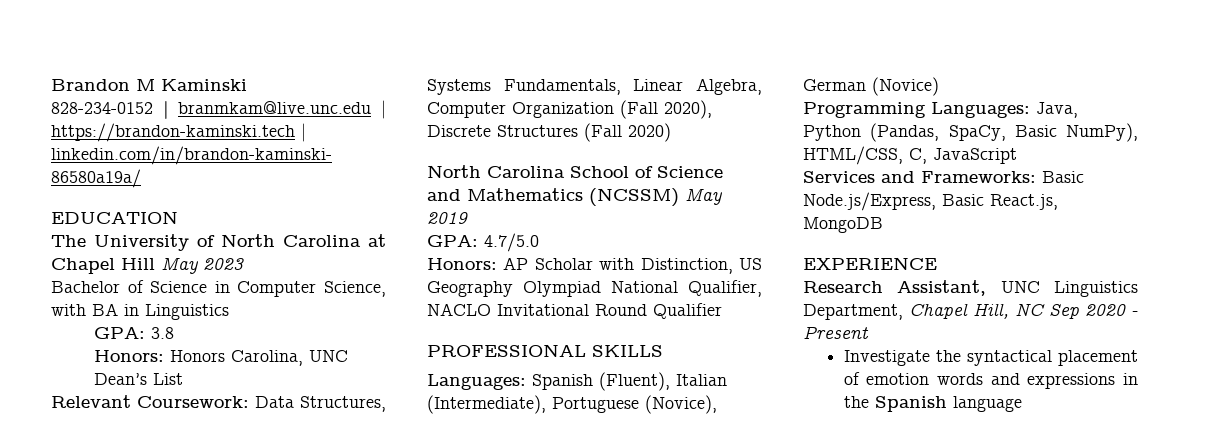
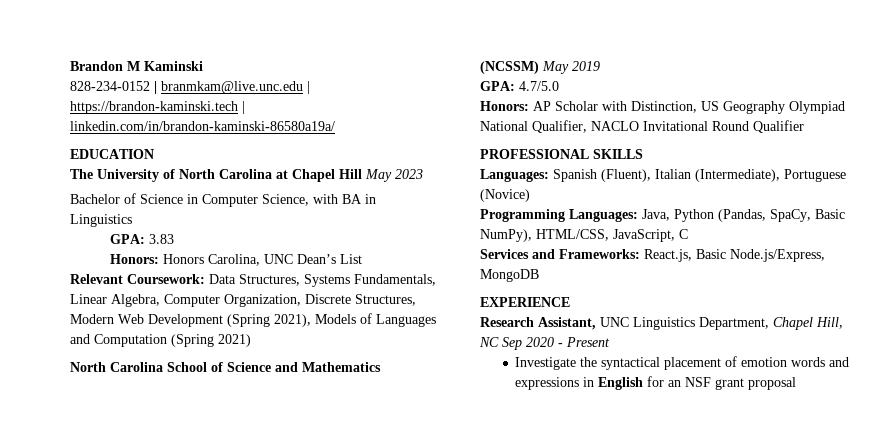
[150,327,174,339] 3.8 -> [148,234,174,244] 3.83
[512,100,712,119] [427,123,671,142] Organization (Fall 2020), Discrete Structures (Fall 2020) -> [224,294,416,307] [70,313,436,327] [70,334,251,347] Organization, Discrete Structures, Modern Web Development (Spring 2021), Models of Languages and Computation (Spring 2021)
[645,395,717,414] [803,79,866,91] (Novice), German -> (846, 175) none
[909,148,1017,164] C, JavaScript -> [613,229,688,242] JavaScript, C
(1036, 177) none -> [644,249,692,262] React.js,
[942,194,1058,210] Basic React.js, -> (825, 255) none
[843,396,1022,412] the Spanish language -> [598,376,797,390] English for an NSF grant proposal

